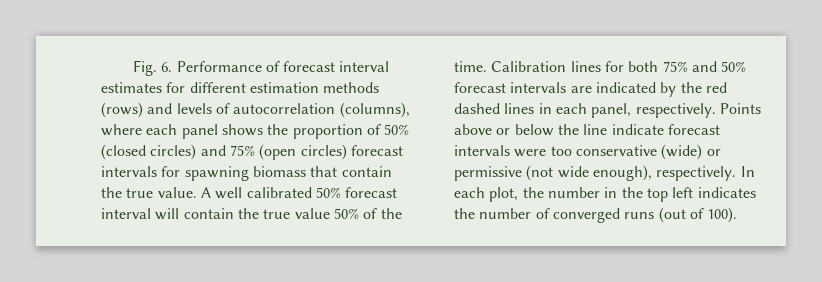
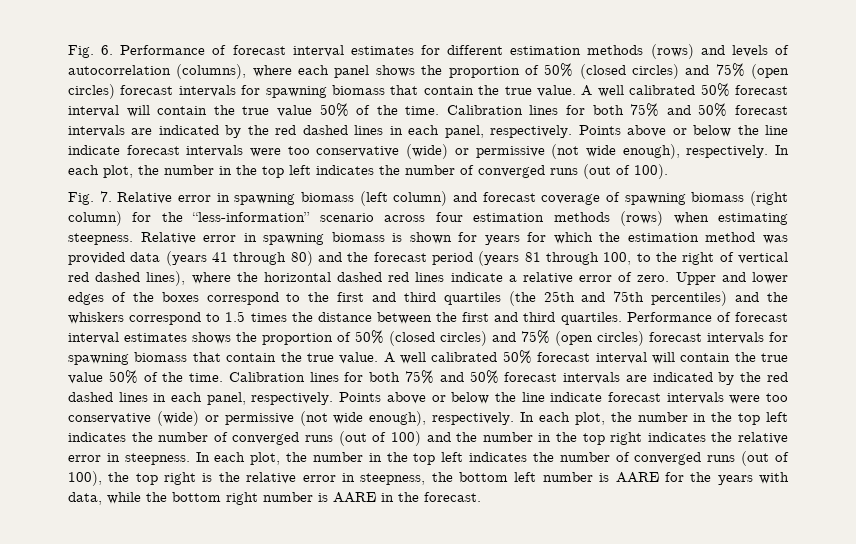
(738, 215) none -> [68,191,788,206] [68,211,788,226] [68,232,788,245] [68,251,789,266] [68,271,788,286] [68,291,788,306] [68,311,788,325] [68,330,788,346] [68,350,788,365] [68,370,789,385] [68,392,788,405] [68,411,788,426] [68,431,788,446] [68,451,790,466] [68,471,789,486] [68,492,481,505] // Fig. 7. Relative error in spawning biomass (left column) and forecast coverage of spawning biomass (right column) for the “less-information” scenario across four estimation methods (rows) when estimating steepness. Relative error in spawning biomass is shown for years for which the estimation method was provided data (years 41 through 80) and the forecast period (years 81 through 100, to the right of vertical red dashed lines), where the horizontal dashed red lines indicate a relative error of zero. Upper and lower edges of the boxes correspond to the first and third quartiles (the 25th and 75th percentiles) and the whiskers correspond to 1.5 times the distance between the first and third quartiles. Performance of forecast interval estimates shows the proportion of 50% (closed circles) and 75% (open circles) forecast intervals for spawning biomass that contain the true value. A well calibrated 50% forecast interval will contain the true value 50% of the time. Calibration lines for both 75% and 50% forecast intervals are indicated by the red dashed lines in each panel, respectively. Points above or below the line indicate forecast intervals were too conservative (wide) or permissive (not wide enough), respectively. In each plot, the number in the top left indicates the number of converged runs (out of 100) and the number in the top right indicates the relative error in steepness. In each plot, the number in the top left indicates the number of converged runs (out of 100), the top right is the relative error in steepness, the bottom left number is AARE for the years with data, while the bottom right number is AARE in the forecast.

